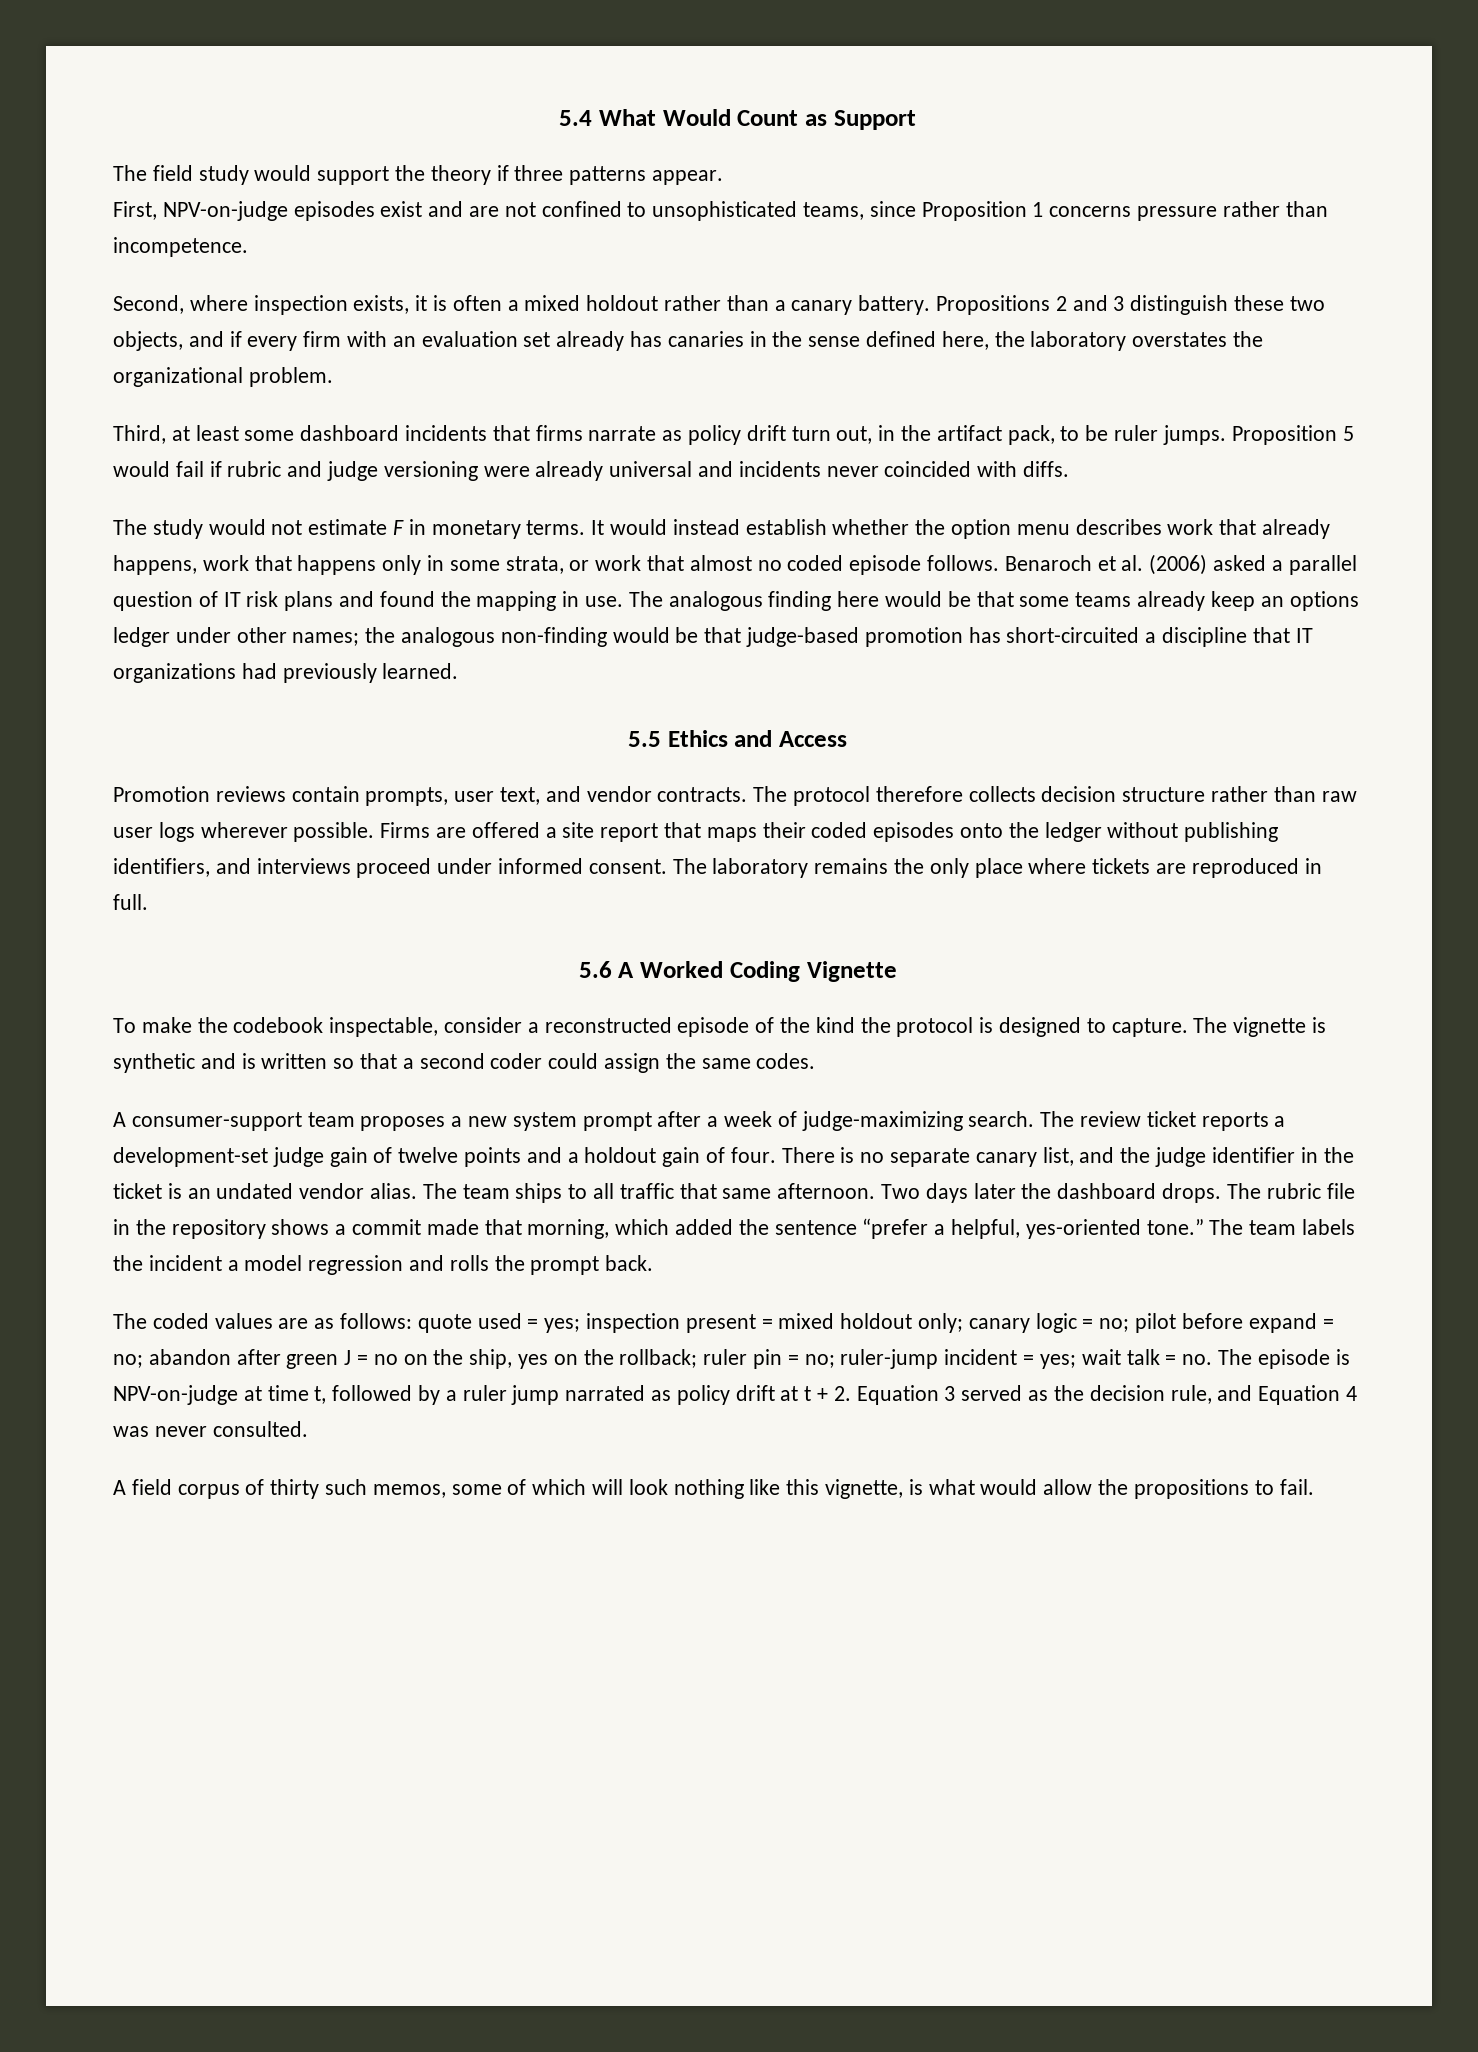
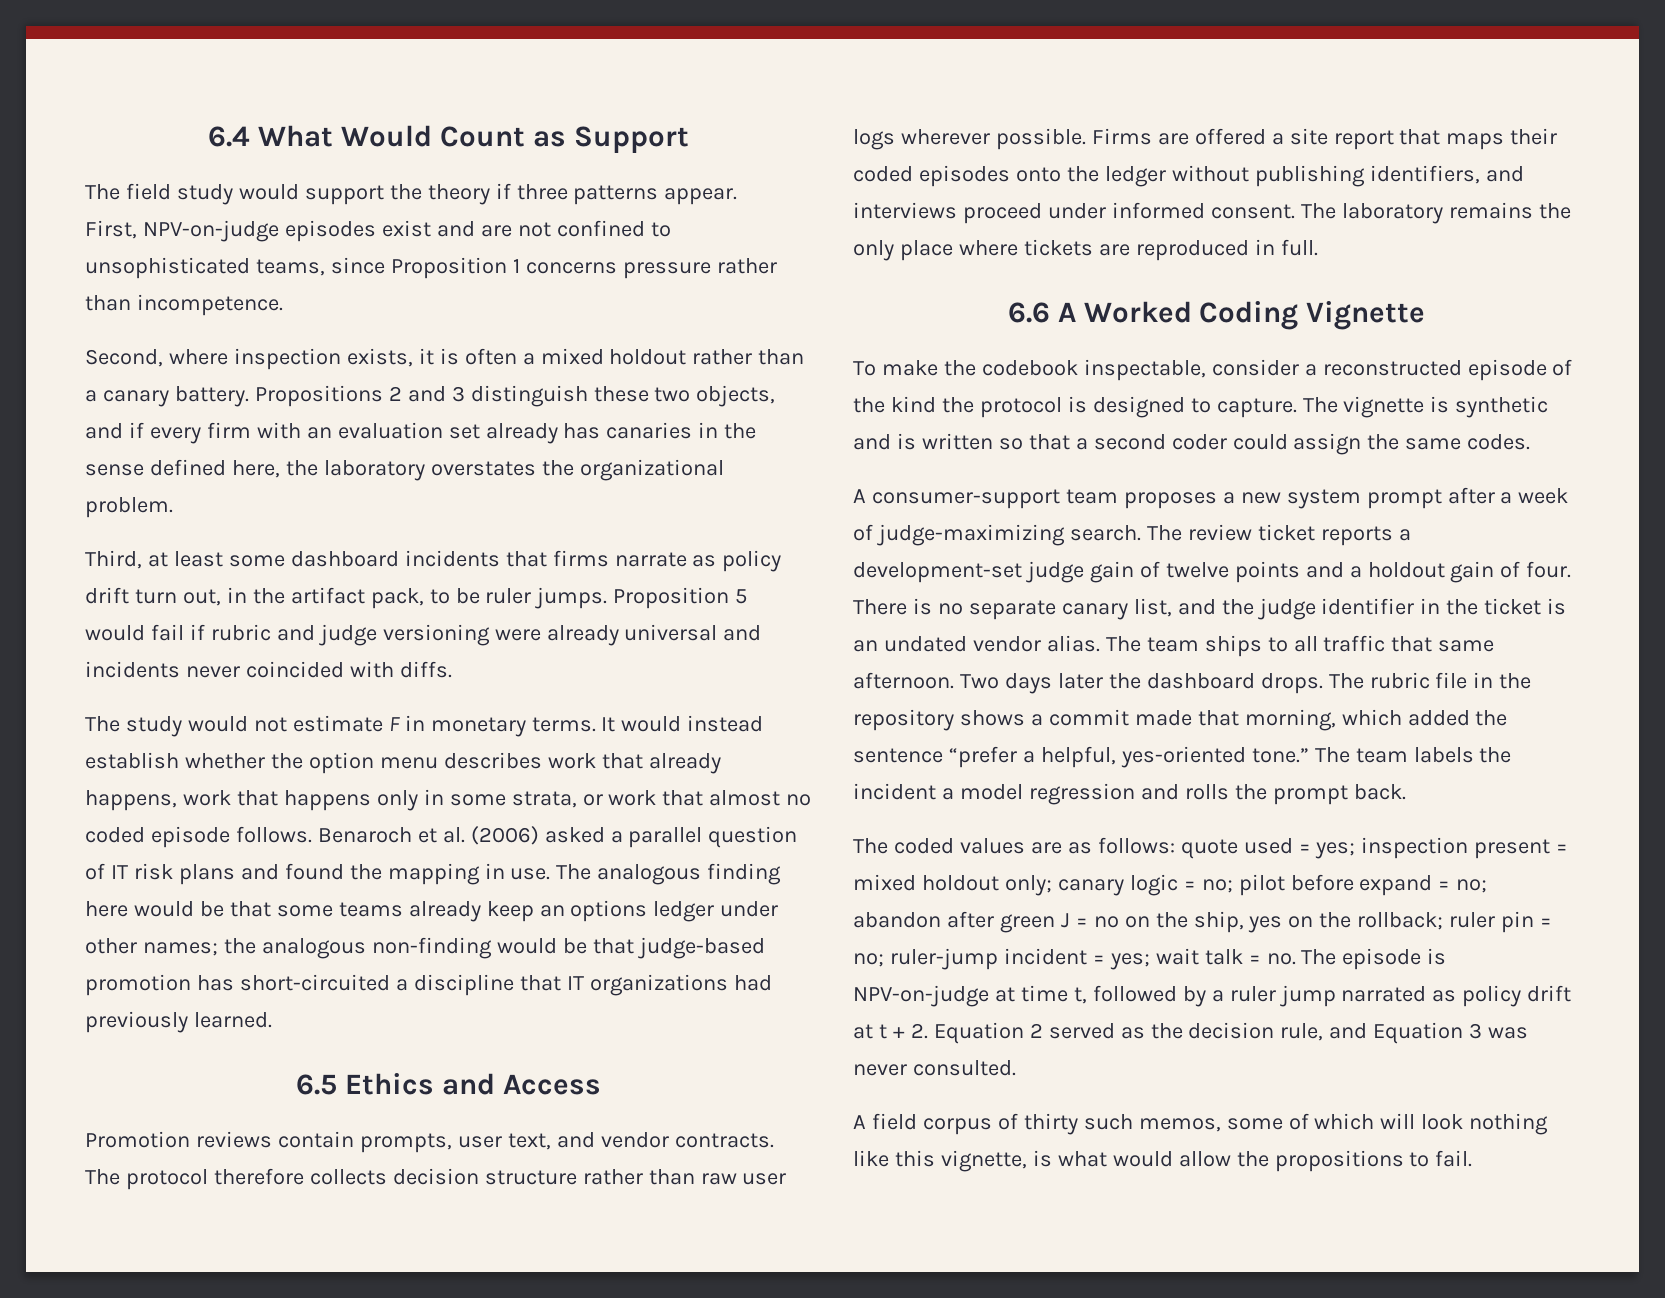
[559,110,593,126] 5.4 -> [208,126,251,147] 6.4
[627,731,661,747] 5.5 -> [296,1074,338,1095] 6.5
[578,961,612,978] 5.6 -> [1007,302,1050,323] 6.6
[944,1386,956,1401] 3 -> [1029,1023,1043,1038] 2
[1345,1386,1357,1401] 4 -> [1469,1023,1483,1039] 3

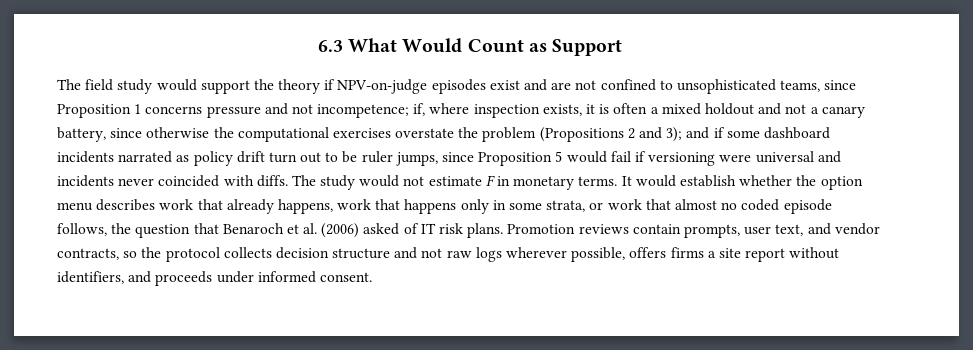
[208,126,251,147] 6.4 -> [317,40,343,52] 6.3
[516,184,738,205] [85,220,137,239] three patterns appear. // First, -> (336, 84) none
[716,258,777,274] [85,294,283,316] [85,349,163,367] rather than incompetence. // Second, -> [264,103,426,118] and not incompetence; if,
[692,349,805,365] [85,385,776,407] [85,422,757,444] [85,459,724,481] [85,497,173,518] [85,550,782,572] [85,587,424,609] rather than a canary battery. Propositions 2 and 3 distinguish these two objects, and if every firm with an evaluation set already has canaries in the sense defined here, the laboratory overstates the organizational problem. // Third, at least some dashboard incidents that firms narrate as policy drift turn out, in the artifact pack, -> [758,103,865,118] [57,127,830,142] [57,151,322,166] and not a canary battery, since otherwise the computational exercises overstate the problem (Propositions 2 and 3); and if some dashboard incidents narrated as policy drift turn out
[535,587,608,609] jumps. -> [395,152,475,166] jumps, since
[210,624,377,646] rubric and judge -> (646, 156) none
[546,625,619,646] already -> (752, 158) none
(452, 669) // -> (288, 181) none
[687,715,764,732] instead -> (676, 181) none
[235,826,312,843] follows. -> [57,223,219,238] follows, the question that
[610,826,798,848] [85,863,782,885] [85,900,779,922] [85,937,765,959] [85,974,772,996] [85,1011,272,1033] [296,1073,601,1095] a parallel question of IT risk plans and found the mapping in use. The analogous finding here would be that some teams already keep an options ledger under other names; the analogous non-finding would be that judge-based promotion has short-circuited a discipline that IT organizations had previously learned. // 6.5 Ethics and Access // -> [403,223,504,238] of IT risk plans.
[674,1133,774,1148] [85,1168,787,1190] [853,128,1558,150] [853,165,1524,187] [853,202,1571,224] [853,239,1318,261] [1007,301,1426,330] [853,359,1573,381] [853,396,1549,418] [853,433,1531,455] [853,487,1569,509] [853,524,1411,546] [853,561,1572,583] [853,598,1567,620] [853,635,1495,657] [853,672,1532,694] [853,709,1508,731] [853,746,1512,768] [853,783,1406,805] [853,837,1569,859] [853,874,1488,896] [853,911,1553,933] [853,948,1447,970] [853,985,1572,1007] [853,1022,1529,1044] [853,1060,1016,1076] [853,1113,1549,1135] [853,1150,1473,1172] contracts. The protocol therefore collects decision structure rather than raw user logs wherever possible. Firms are offered a site report that maps their coded episodes onto the ledger without publishing identifiers, and interviews proceed under informed consent. The laboratory remains the only place where tickets are reproduced in full. // 6.6 A Worked Coding Vignette // To make the codebook inspectable, consider a reconstructed episode of the kind the protocol is designed to capture. The vignette is synthetic and is written so that a second coder could assign the same codes. // A consumer-support team proposes a new system prompt after a week of judge-maximizing search. The review ticket reports a development-set judge gain of twelve points and a holdout gain of four. There is no separate canary list, and the judge identifier in the ticket is an undated vendor alias. The team ships to all traffic that same afternoon. Two days later the dashboard drops. The rubric file in the repository shows a commit made that morning, which added the sentence “prefer a helpful, yes-oriented tone.” The team labels the incident a model regression and rolls the prompt back. // The coded values are as follows: quote used = yes; inspection present = mixed holdout only; canary logic = no; pilot before expand = no; abandon after green J = no on the ship, yes on the rollback; ruler pin = no; ruler-jump incident = yes; wait talk = no. The episode is NPV-on-judge at time t, followed by a ruler jump narrated as policy drift at t + 2. Equation 2 served as the decision rule, and Equation 3 was never consulted. // A field corpus of thirty such memos, some of which will look nothing like this vignette, is what would allow the propositions to fail. -> [57,247,840,262] [57,271,372,286] contracts, so the protocol collects decision structure and not raw logs wherever possible, offers firms a site report without identifiers, and proceeds under informed consent.

